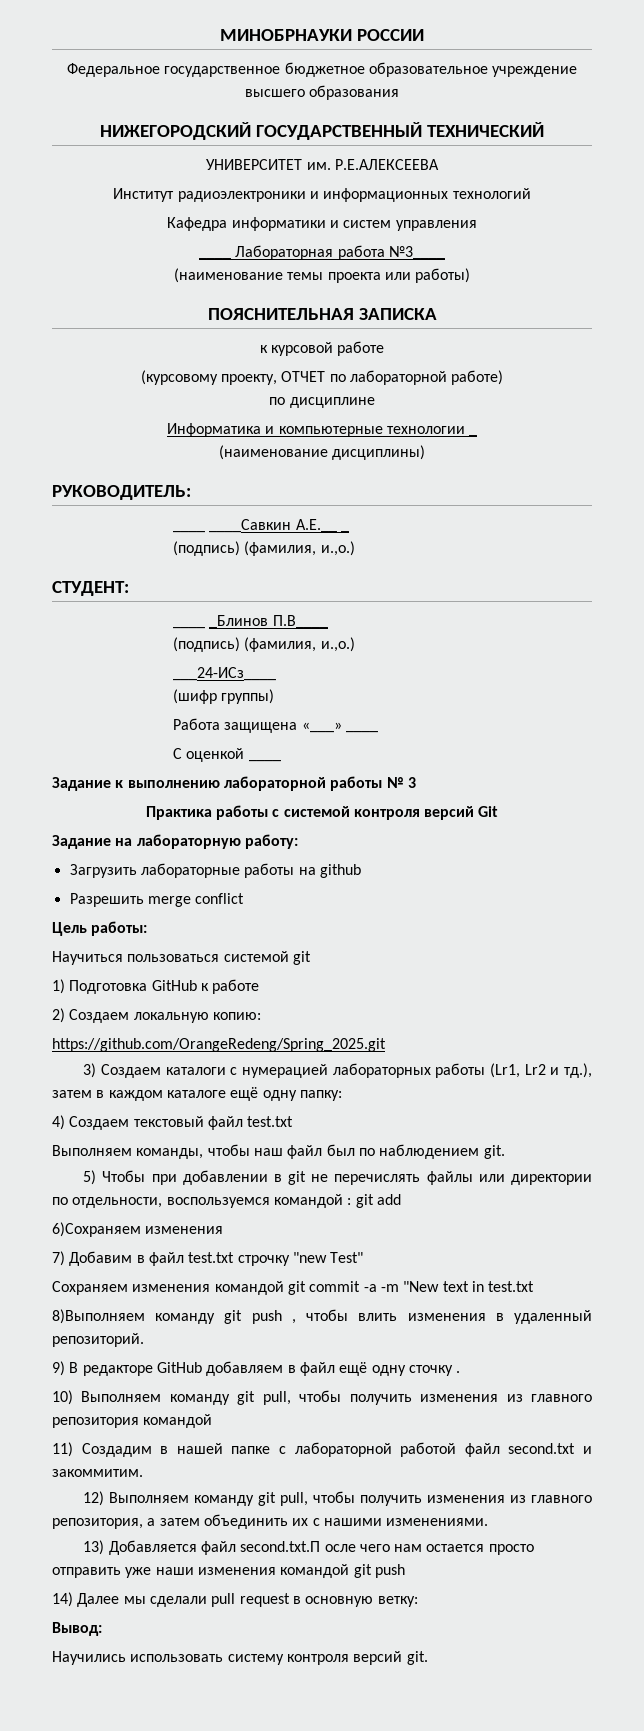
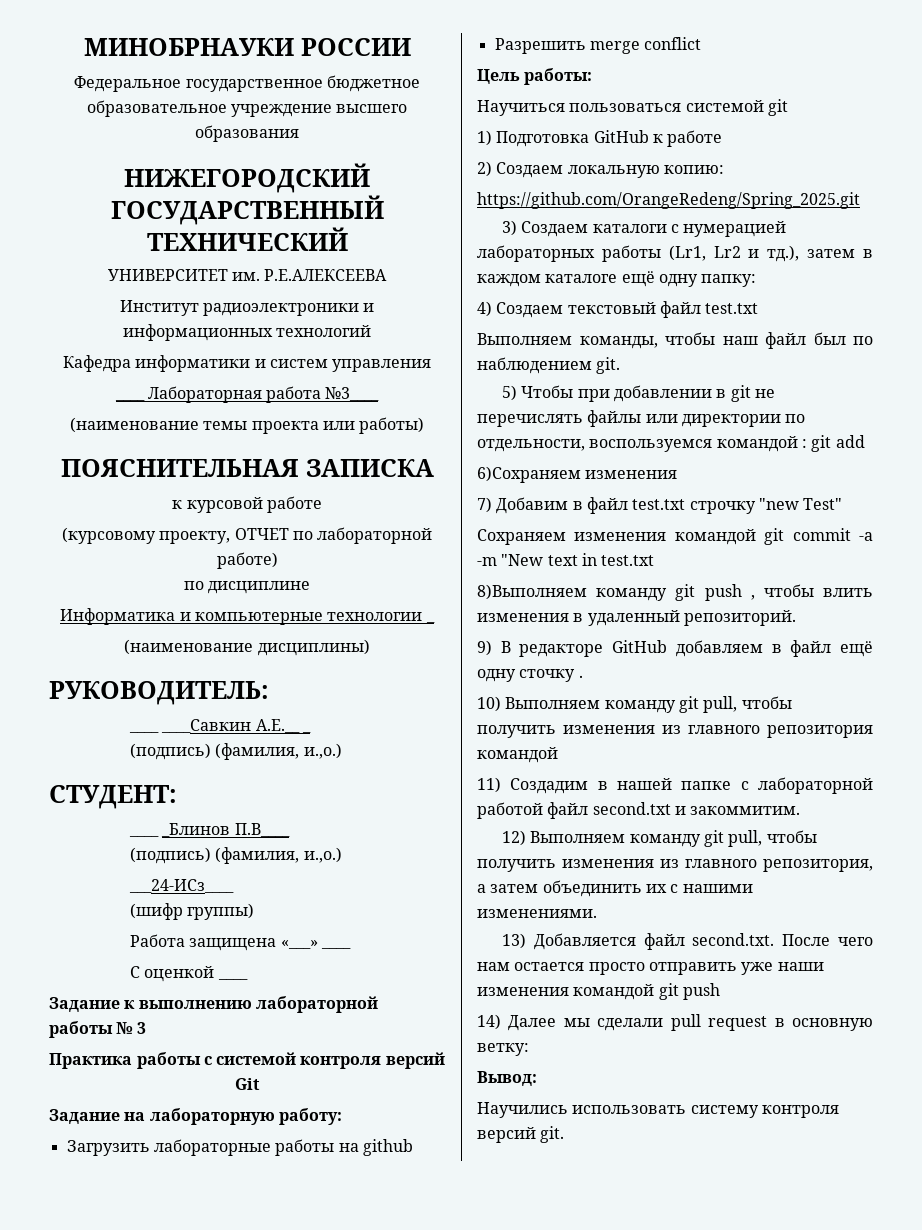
[240,1541,356,1552] second.txt.П осле -> [692,933,831,946] second.txt. После

